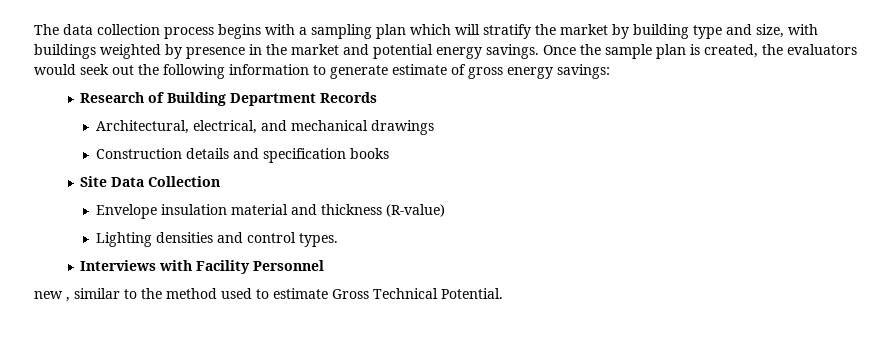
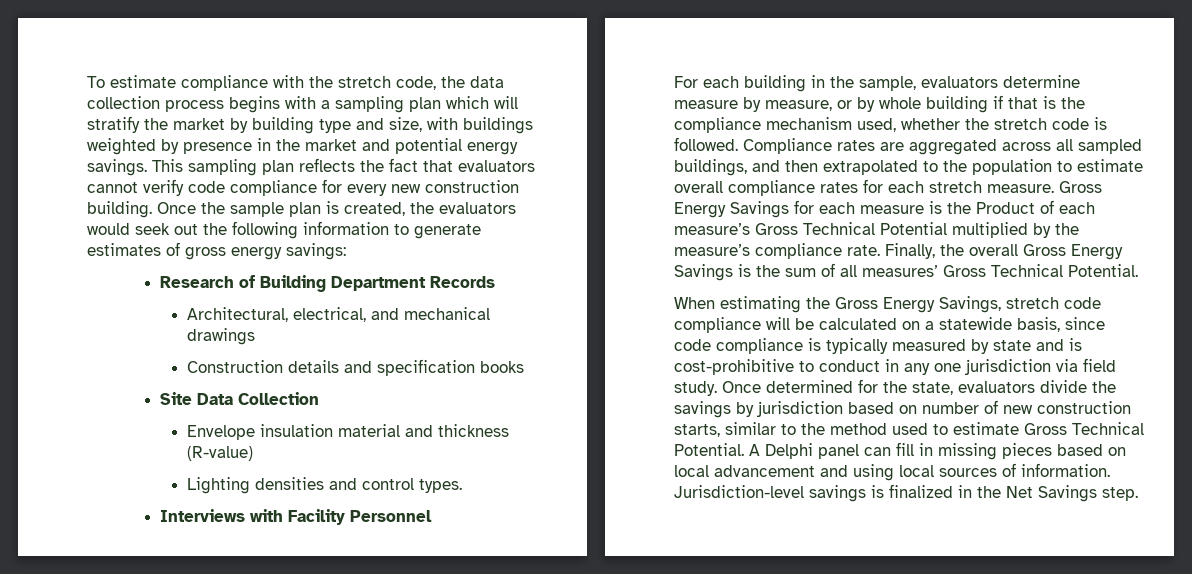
[34,24,59,35] The -> [87,75,465,91] To estimate compliance with the stretch code, the
(539, 51) none -> [152,158,535,176] [87,179,519,196] [87,201,152,218] This sampling plan reflects the fact that evaluators cannot verify code compliance for every new construction building.
[392,64,447,75] estimate -> [87,243,161,256] estimates
[34,291,70,302] new , -> [674,75,1080,92] [674,95,1085,113] [674,117,1107,133] [674,137,1142,155] [674,159,1143,176] [674,179,1102,196] [674,200,1095,218] [674,222,1079,238] [674,243,1123,260] [674,263,1138,281] [674,296,1101,313] [674,317,1105,333] [674,338,1082,354] [674,358,1116,375] [674,379,1116,396] [674,400,1131,418] [674,424,720,437] For each building in the sample, evaluators determine measure by measure, or by whole building if that is the compliance mechanism used, whether the stretch code is followed. Compliance rates are aggregated across all sampled buildings, and then extrapolated to the population to estimate overall compliance rates for each stretch measure. Gross Energy Savings for each measure is the Product of each measure’s Gross Technical Potential multiplied by the measure’s compliance rate. Finally, the overall Gross Energy Savings is the sum of all measures’ Gross Technical Potential. // When estimating the Gross Energy Savings, stretch code compliance will be calculated on a statewide basis, since code compliance is typically measured by state and is cost-prohibitive to conduct in any one jurisdiction via field study. Once determined for the state, evaluators divide the savings by jurisdiction based on number of new construction starts,
(503, 293) none -> [749,442,1126,460] [674,463,1110,481] [674,484,1138,502] A Delphi panel can fill in missing pieces based on local advancement and using local sources of information. Jurisdiction-level savings is finalized in the Net Savings step.

